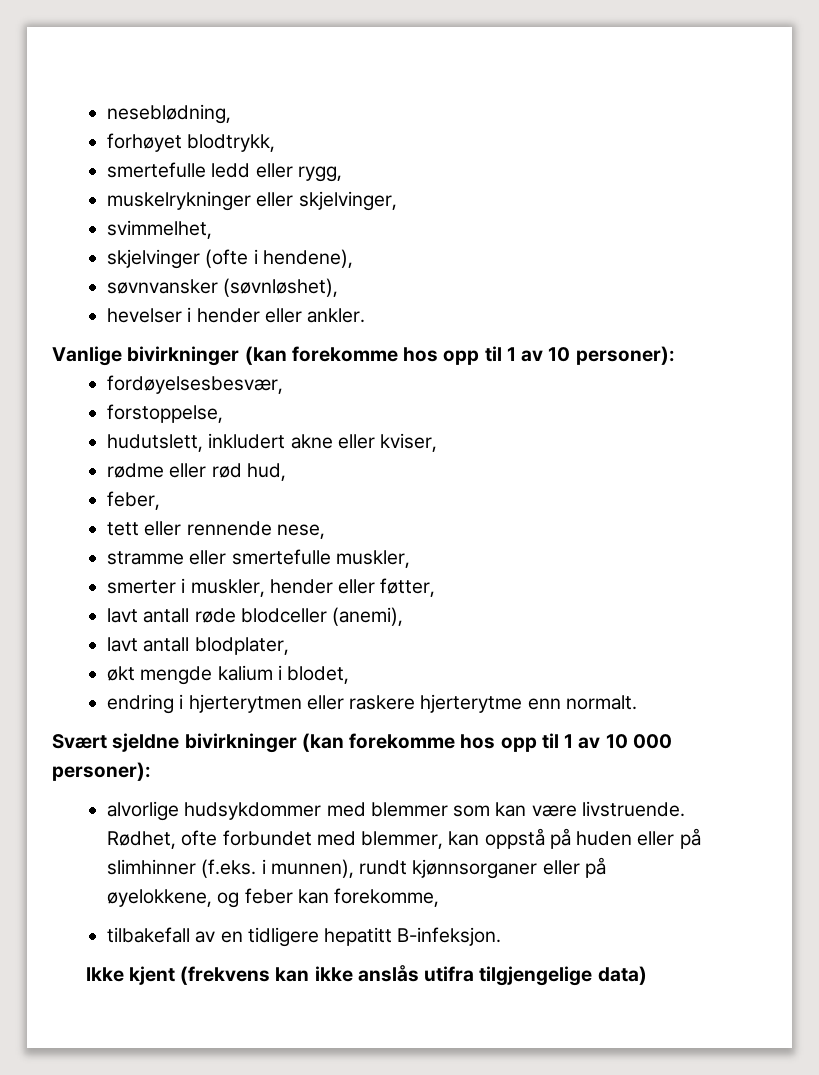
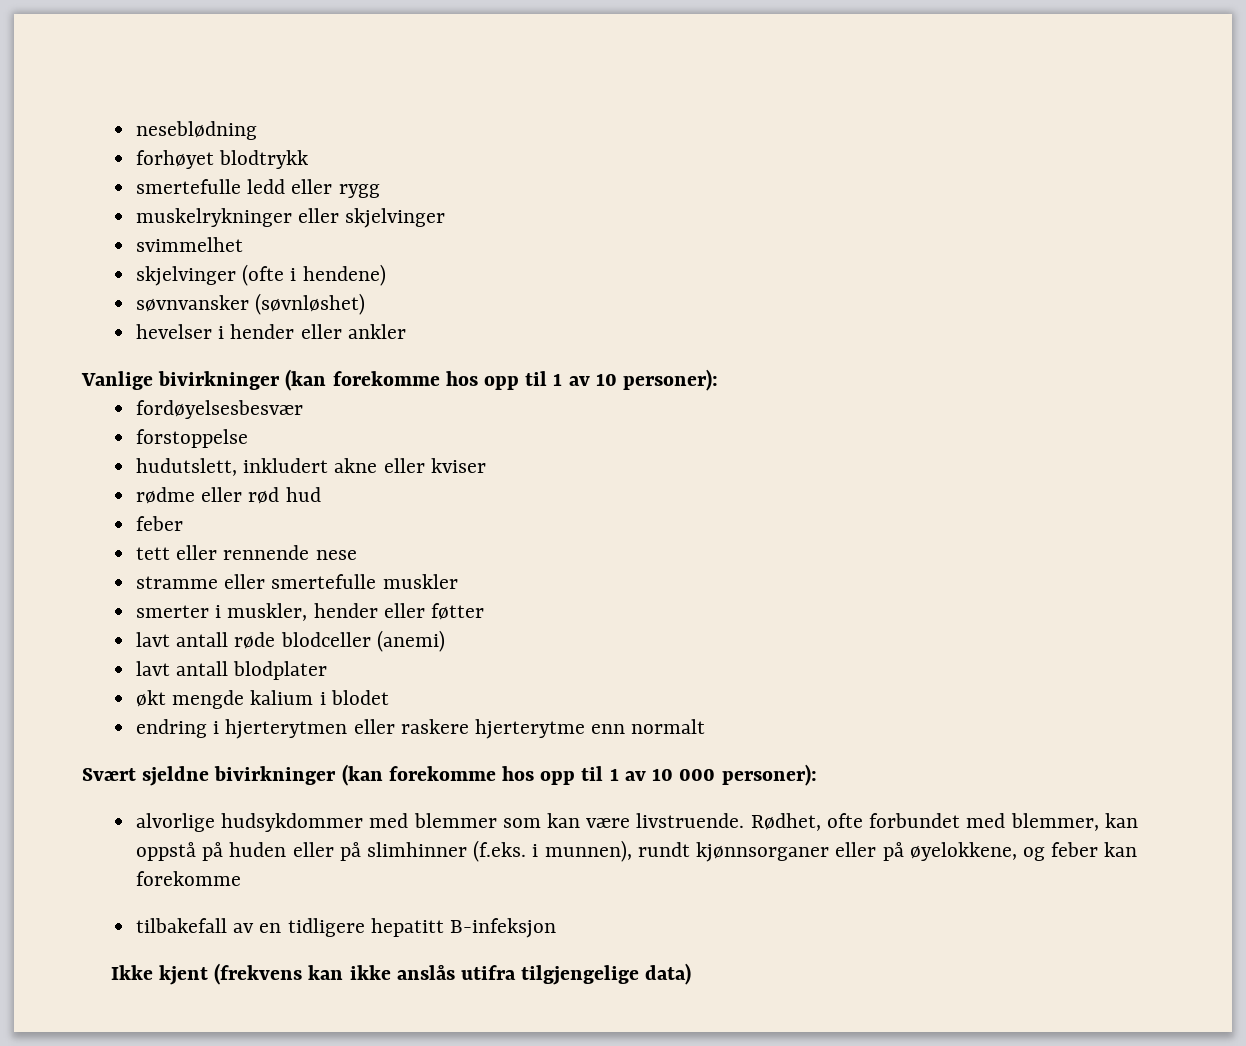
[107,104,232,124] neseblødning, -> [135,121,257,140] neseblødning
[187,134,276,152] blodtrykk, -> [219,150,309,169] blodtrykk
[297,166,342,182] rygg, -> [338,184,380,198] rygg
[298,191,397,211] [107,220,213,239] skjelvinger, // svimmelhet, -> [345,208,446,228] [135,237,243,252] skjelvinger // svimmelhet
[262,249,353,268] hendene), -> [302,264,386,286] hendene)
[223,278,339,297] (søvnløshet), -> [255,293,366,315] (søvnløshet)
[307,308,366,323] ankler. -> [347,324,406,339] ankler
[107,375,284,394] [107,404,224,423] fordøyelsesbesvær, // forstoppelse, -> [135,400,303,419] [135,429,248,448] fordøyelsesbesvær // forstoppelse
[380,433,438,452] kviser, -> [430,458,486,473] kviser
[246,463,286,481] [107,491,161,510] hud, // feber, -> [285,487,321,502] [135,516,183,531] hud // feber
[276,524,325,539] nese, -> [315,550,357,560] nese
[335,550,410,568] muskler, -> [382,574,458,589] muskler
[380,578,436,597] føtter, -> [431,603,485,620] føtter
[332,607,404,626] [107,637,289,655] (anemi), // lavt antall blodplater, -> [376,630,445,652] [135,661,328,680] (anemi) // lavt antall blodplater
[287,666,350,684] blodet, -> [330,690,389,705] blodet
[565,695,637,710] normalt. -> [631,719,706,734] normalt
[334,888,440,907] forekomme, -> [135,871,241,886] forekomme
[397,927,502,946] B-infeksjon. -> [450,918,557,938] B-infeksjon

